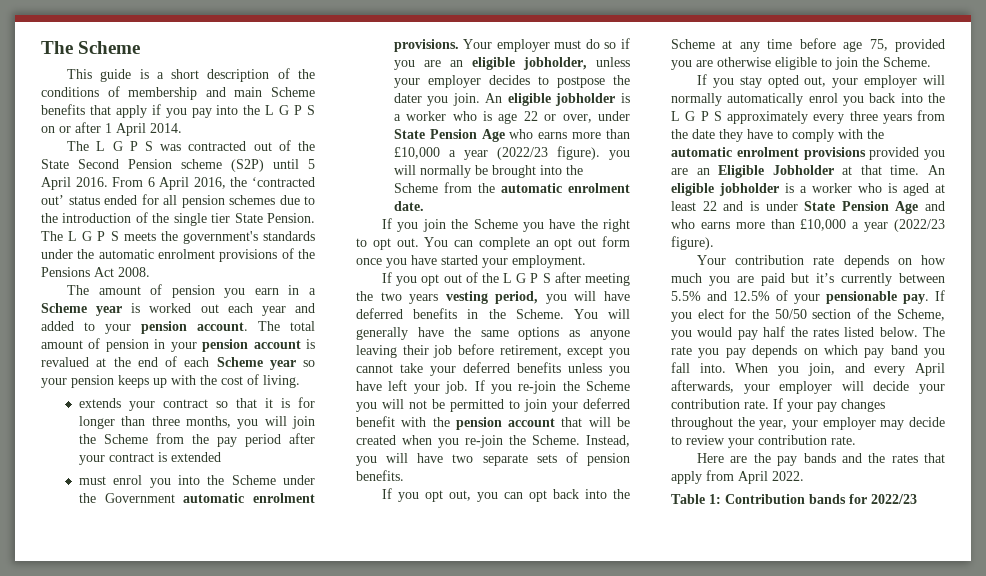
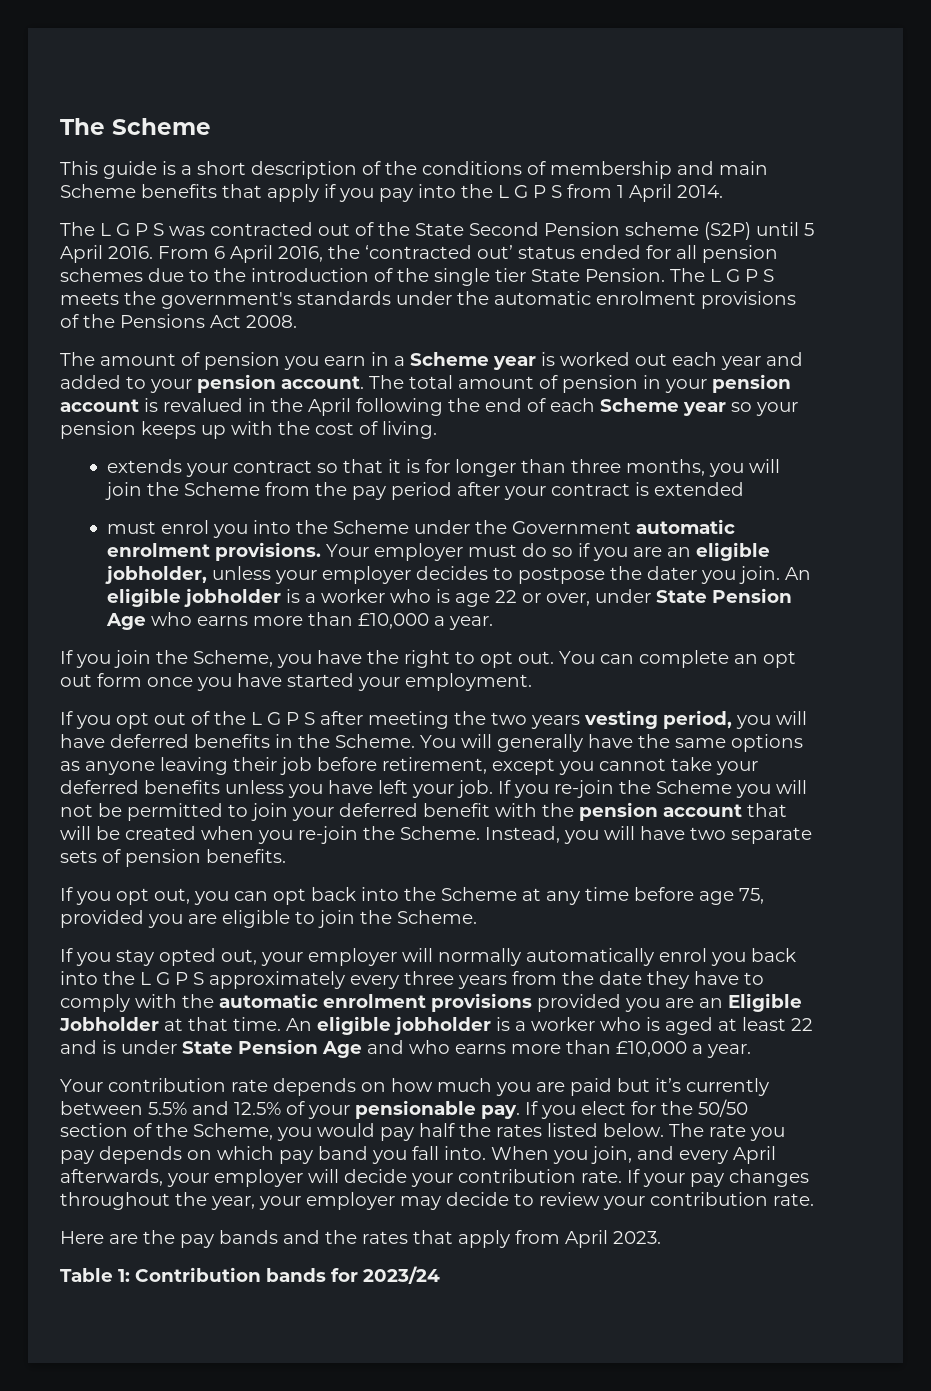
[41,122,101,133] on or after -> [567,184,612,198] from
[96,358,107,367] at -> [248,398,443,416] in the April following
[463,146,630,160] [393,165,583,178] [393,182,630,193] [393,201,424,211] year (2022/23 figure). you will normally be brought into the Scheme from the automatic enrolment date. -> [449,616,494,630] year.
[473,219,518,229] Scheme -> [193,650,273,667] Scheme,
[717,57,771,67] otherwise -> (217, 919) none
[864,219,945,232] [671,236,714,250] year (2022/23 figure). -> [707,1044,751,1058] year.
[772,471,804,481] 2022. -> [613,1231,661,1244] 2023.
[871,494,917,504] 2022/23 -> [363,1266,440,1284] 2023/24

